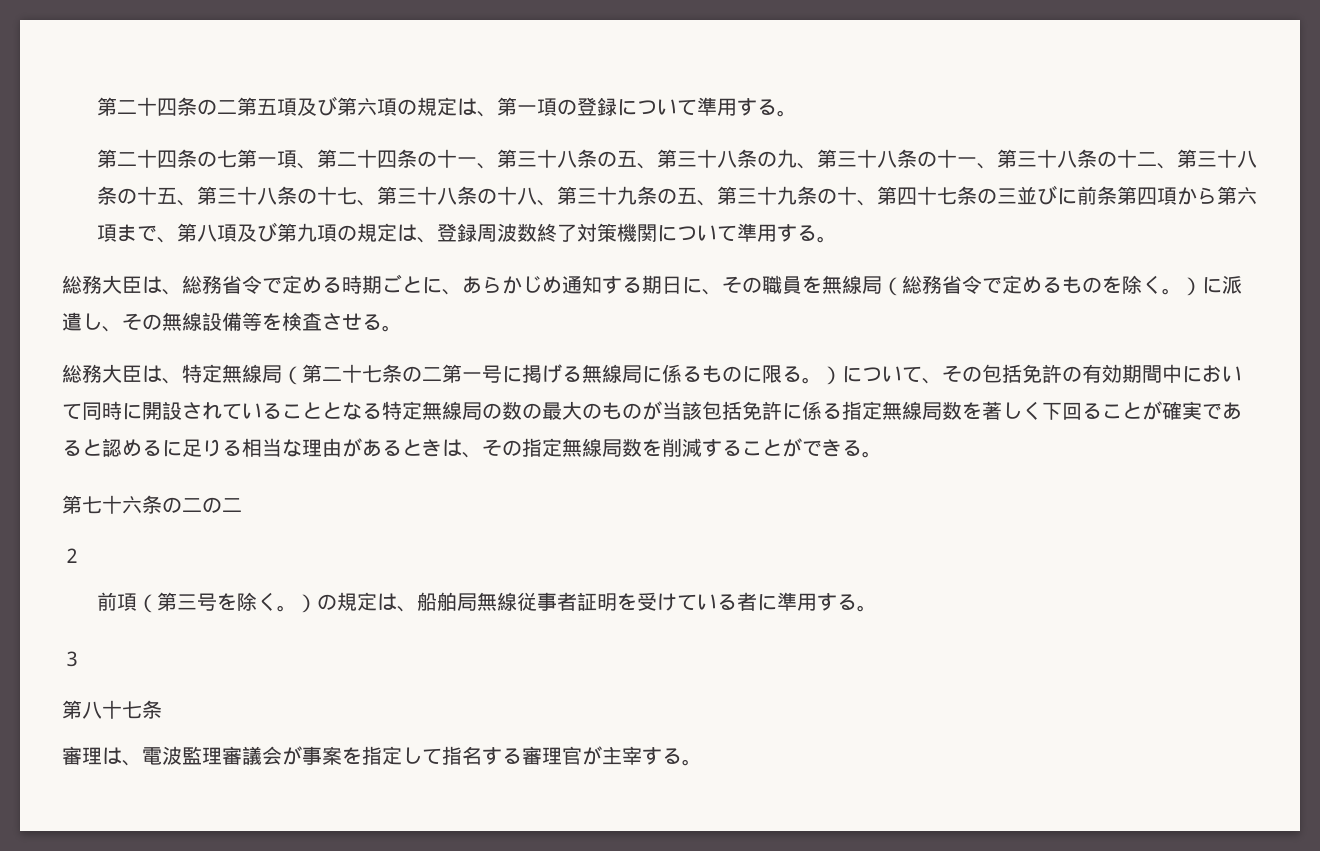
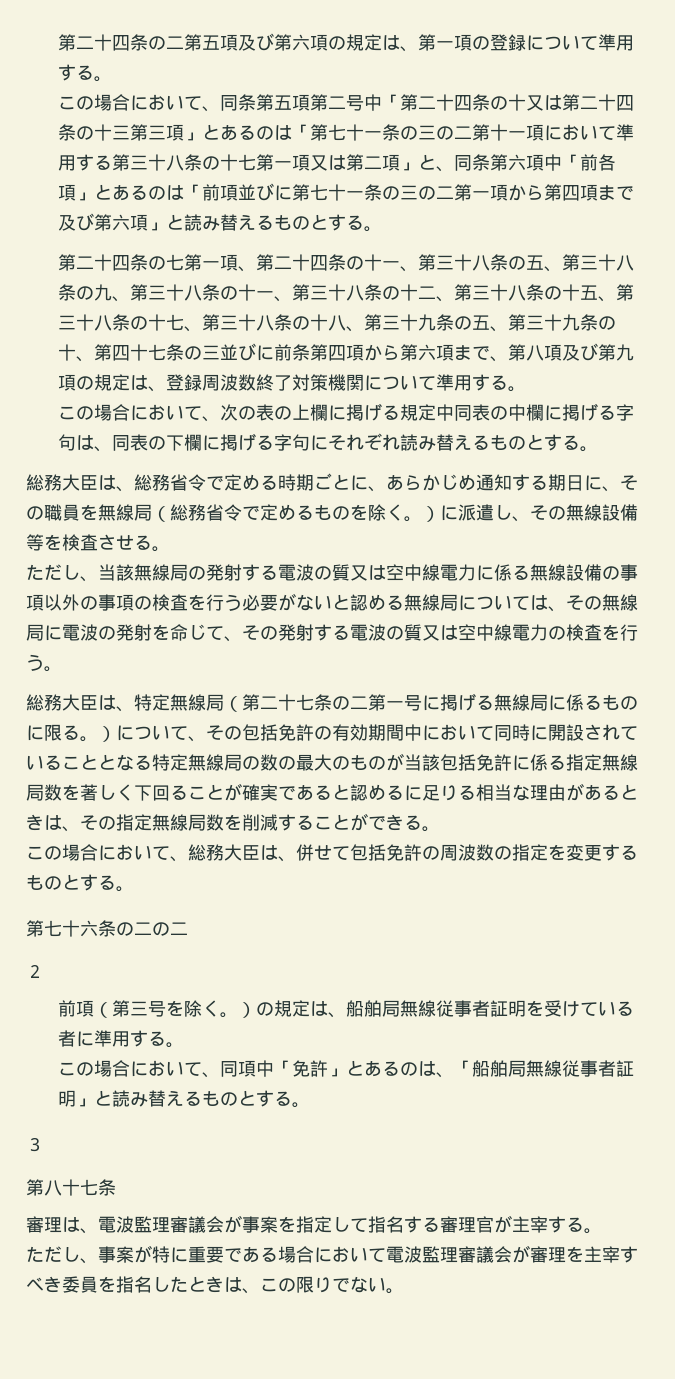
(797, 113) none -> [58,94,635,112] [58,124,635,141] [58,154,617,172] [58,183,635,201] [58,213,383,232] // この場合において、同条第五項第二号中「第二十四条の十又は第二十四条の十三第三項」とあるのは「第七十一条の三の二第十一項において準用する第三十八条の十七第一項又は第二項」と、同条第六項中「前各項」とあるのは「前項並びに第七十一条の三の二第一項から第四項まで及び第六項」と読み替えるものとする。
(837, 239) none -> [58,403,635,422] [58,433,599,452] // この場合において、次の表の上欄に掲げる規定中同表の中欄に掲げる字句は、同表の下欄に掲げる字句にそれぞれ読み替えるものとする。
(402, 328) none -> [26,564,638,582] [26,593,638,612] [26,624,638,642] [26,654,62,672] // ただし、当該無線局の発射する電波の質又は空中線電力に係る無線設備の事項以外の事項の検査を行う必要がないと認める無線局については、その無線局に電波の発射を命じて、その発射する電波の質又は空中線電力の検査を行う。
(882, 454) none -> [26,844,638,862] [26,874,134,892] // この場合において、総務大臣は、併せて包括免許の周波数の指定を変更するものとする。
(877, 608) none -> [58,1060,635,1078] [58,1090,311,1108] // この場合において、同項中「免許」とあるのは、「船舶局無線従事者証明」と読み替えるものとする。
(702, 762) none -> [26,1245,638,1264] [26,1276,404,1294] // ただし、事案が特に重要である場合において電波監理審議会が審理を主宰すべき委員を指名したときは、この限りでない。

